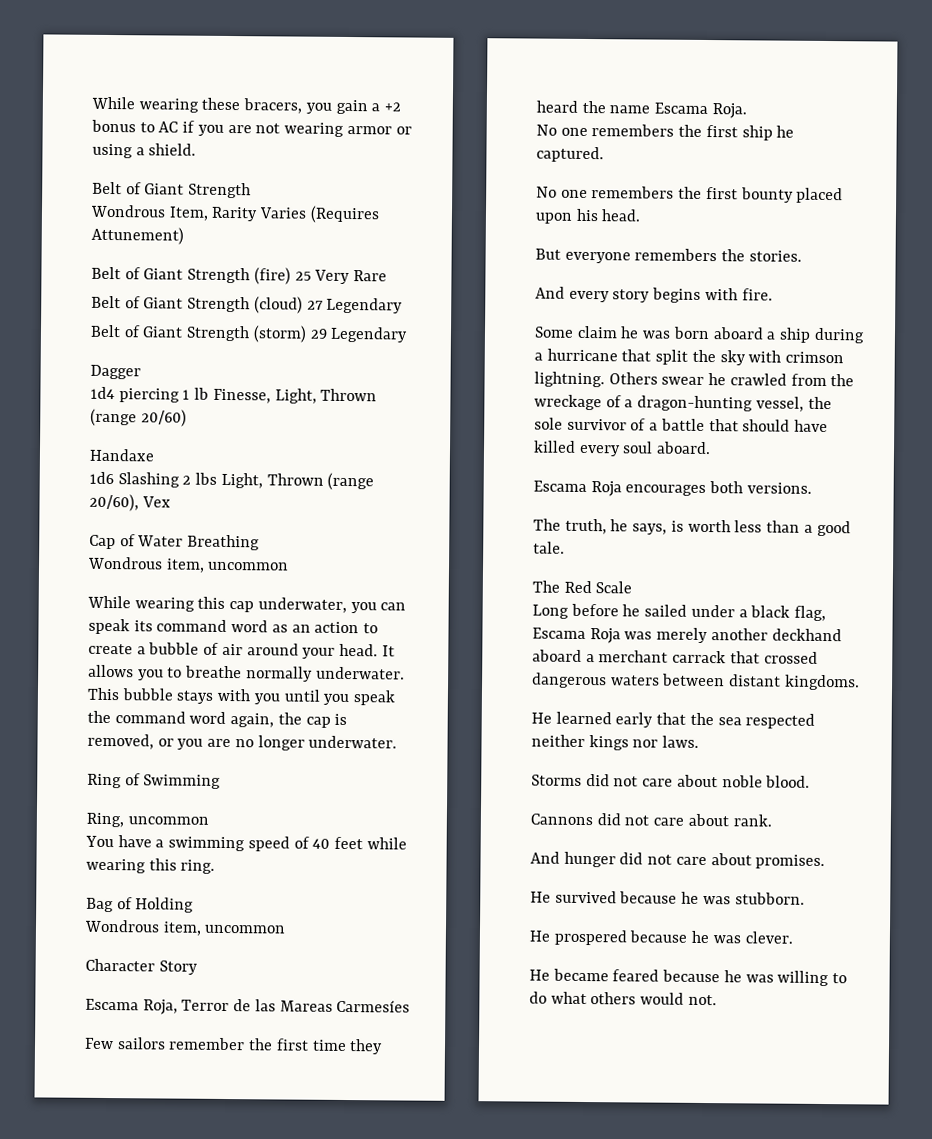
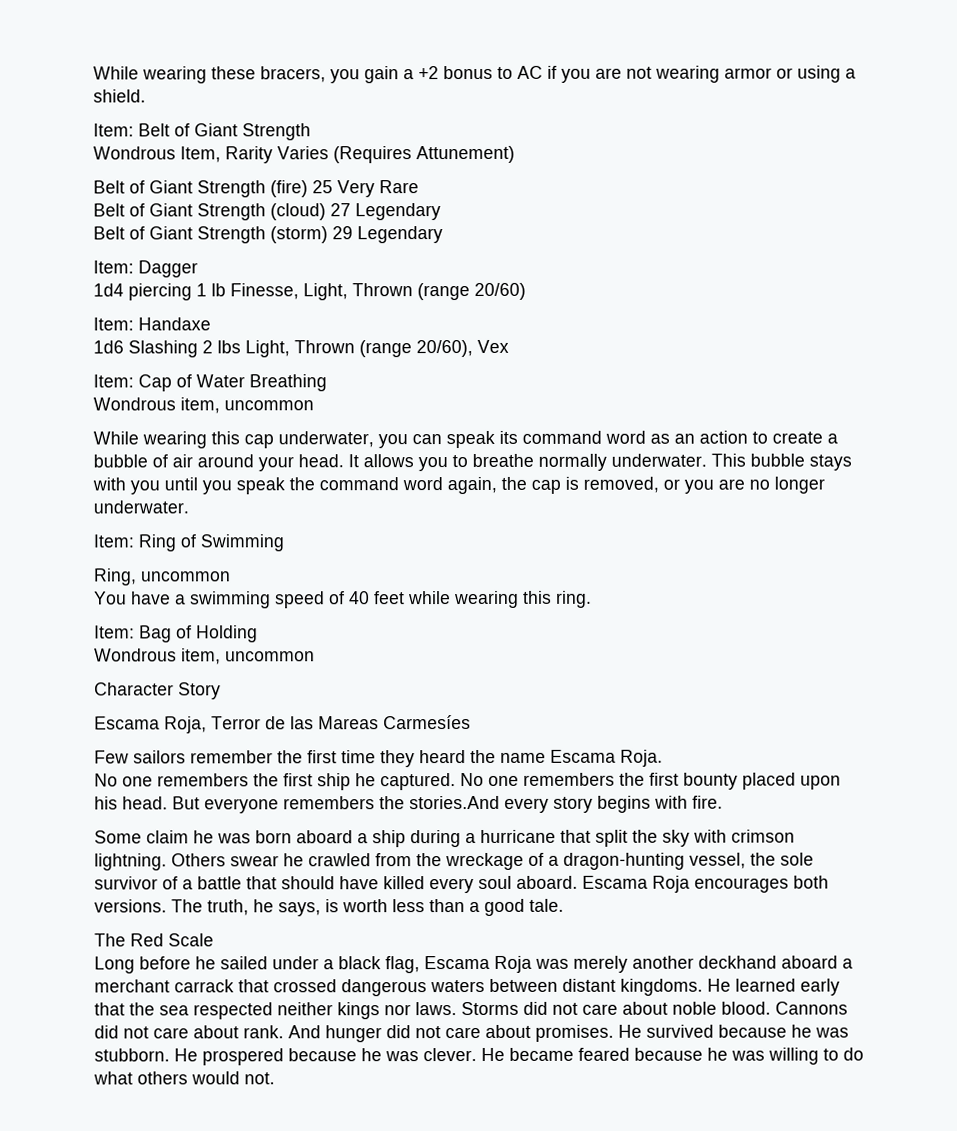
(197, 149) none -> [93,123,134,137] Item:
(409, 334) none -> [93,260,134,274] Item:
(187, 418) none -> [93,317,134,331] Item:
(171, 502) none -> [93,374,134,388] Item:
(398, 742) none -> [93,534,134,548] Item:
(216, 866) none -> [94,625,135,639] Item:
(604, 154) // -> (456, 782) none
(642, 215) // -> (168, 803) none
[748,250,802,262] [535,286,565,299] stories. // And -> [409,795,500,810] stories.And
(712, 448) // -> (578, 882) none
(812, 488) // -> (167, 906) none
(860, 682) // -> (703, 987) none
(700, 741) // -> (457, 1009) none
(811, 781) // -> (771, 1008) none
(772, 820) // -> (284, 1032) none
(826, 862) // -> (614, 1033) none
(805, 898) // -> (170, 1055) none
(793, 937) // -> (477, 1055) none

